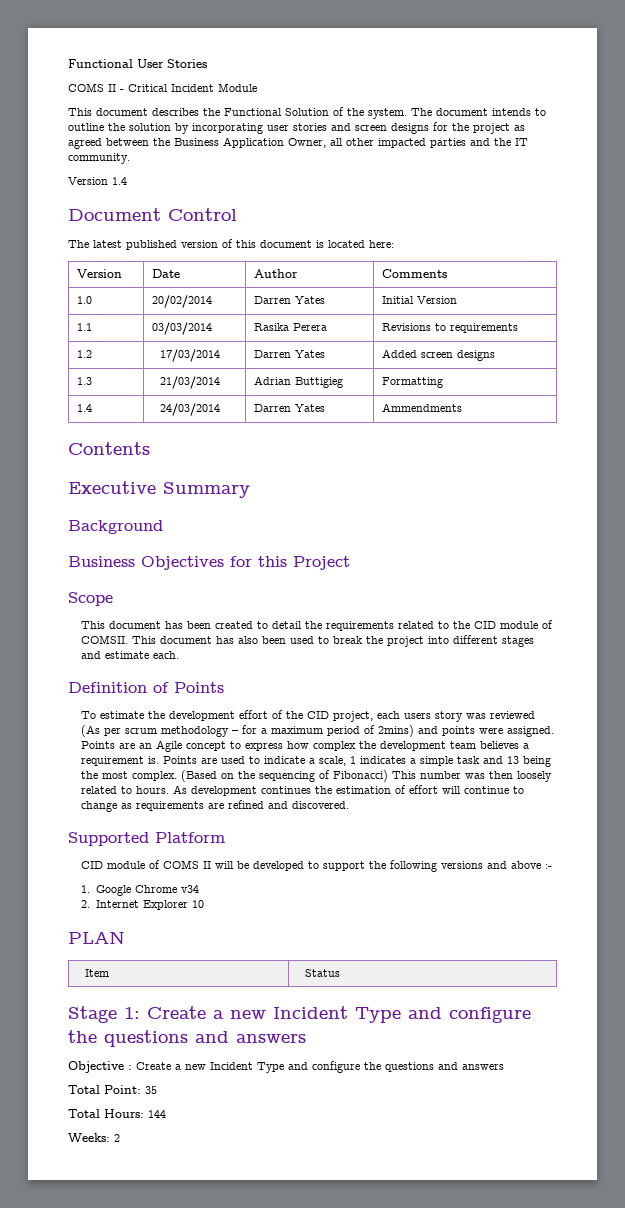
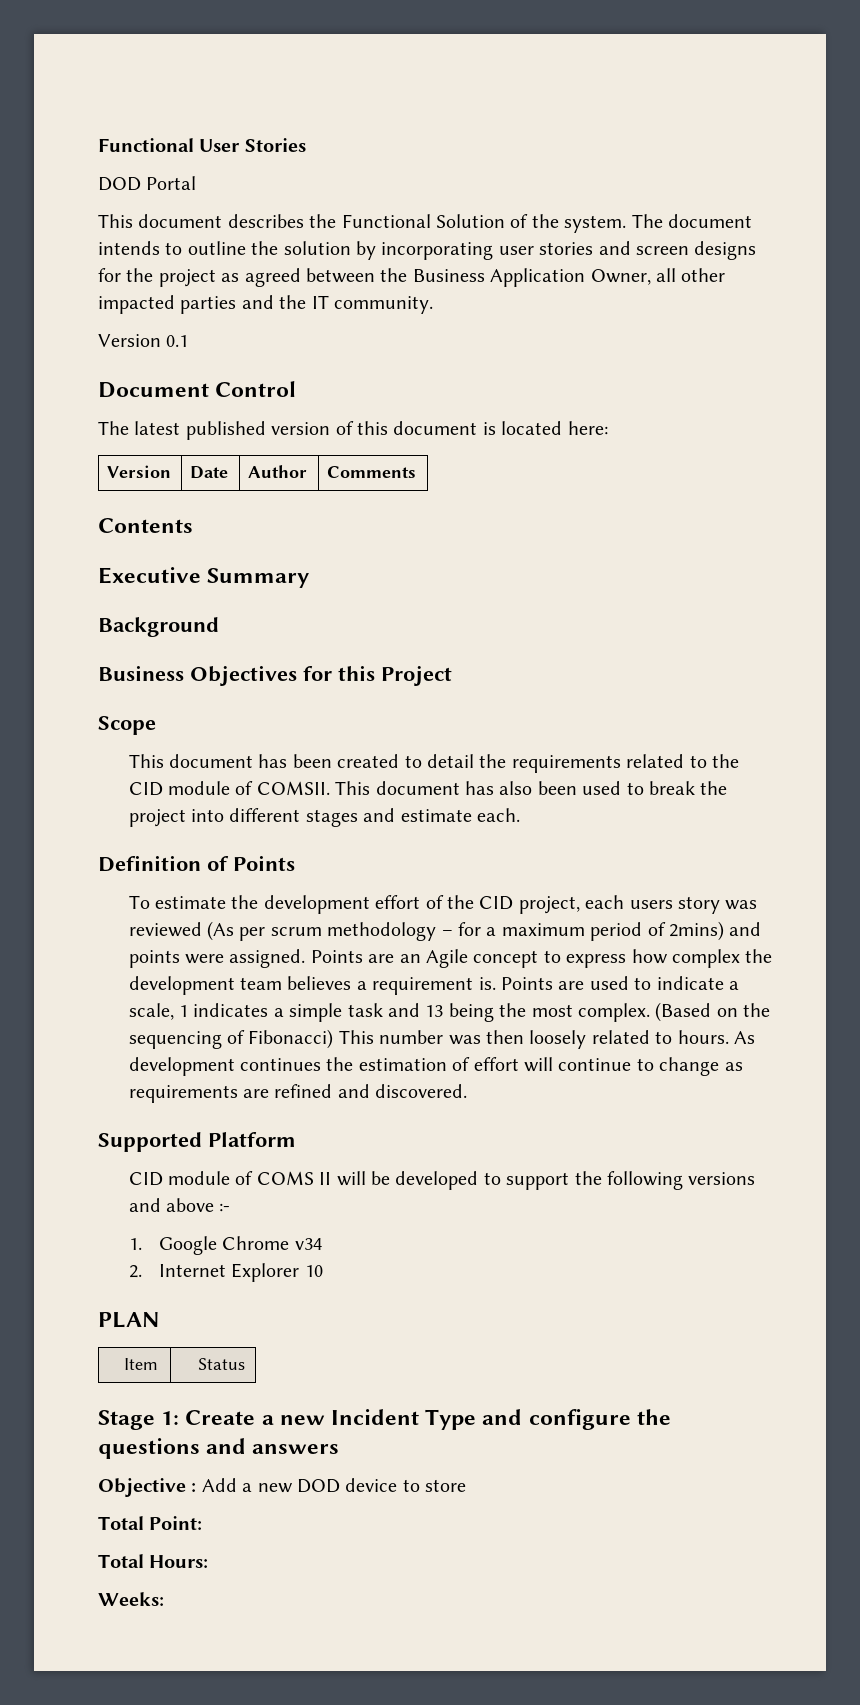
[68,83,257,92] COMS II - Critical Incident Module -> [98,176,197,191] DOD Portal
[112,177,127,185] 1.4 -> [166,335,189,347] 0.1
[76,296,92,304] [151,295,212,308] [253,296,325,304] [381,296,457,304] [76,323,92,331] [151,322,212,335] [253,323,327,331] [381,323,518,333] [76,350,92,358] [159,349,220,362] [253,350,325,358] [381,349,495,361] [76,377,92,385] [159,376,220,389] [253,376,343,388] [381,377,443,388] [76,404,92,412] [159,403,220,416] [253,404,325,412] [381,403,462,412] // 1.0 | 20/02/2014 | Darren Yates | Initial Version // 1.1 | 03/03/2014 | Rasika Perera | Revisions to requirements // 1.2 | 17/03/2014 | Darren Yates | Added screen designs // 1.3 | 21/03/2014 | Adrian Buttigieg | Formatting // 1.4 | 24/03/2014 | Darren Yates | Ammendments -> (417, 472) none
[136,1061,504,1073] Create a new Incident Type and configure the questions and answers -> [201,1478,467,1493] Add a new DOD device to store
[145,1086,157,1094] 35 -> (203, 1523) none
[148,1110,166,1118] 144 -> (209, 1561) none
[114,1134,120,1142] 2 -> (164, 1599) none

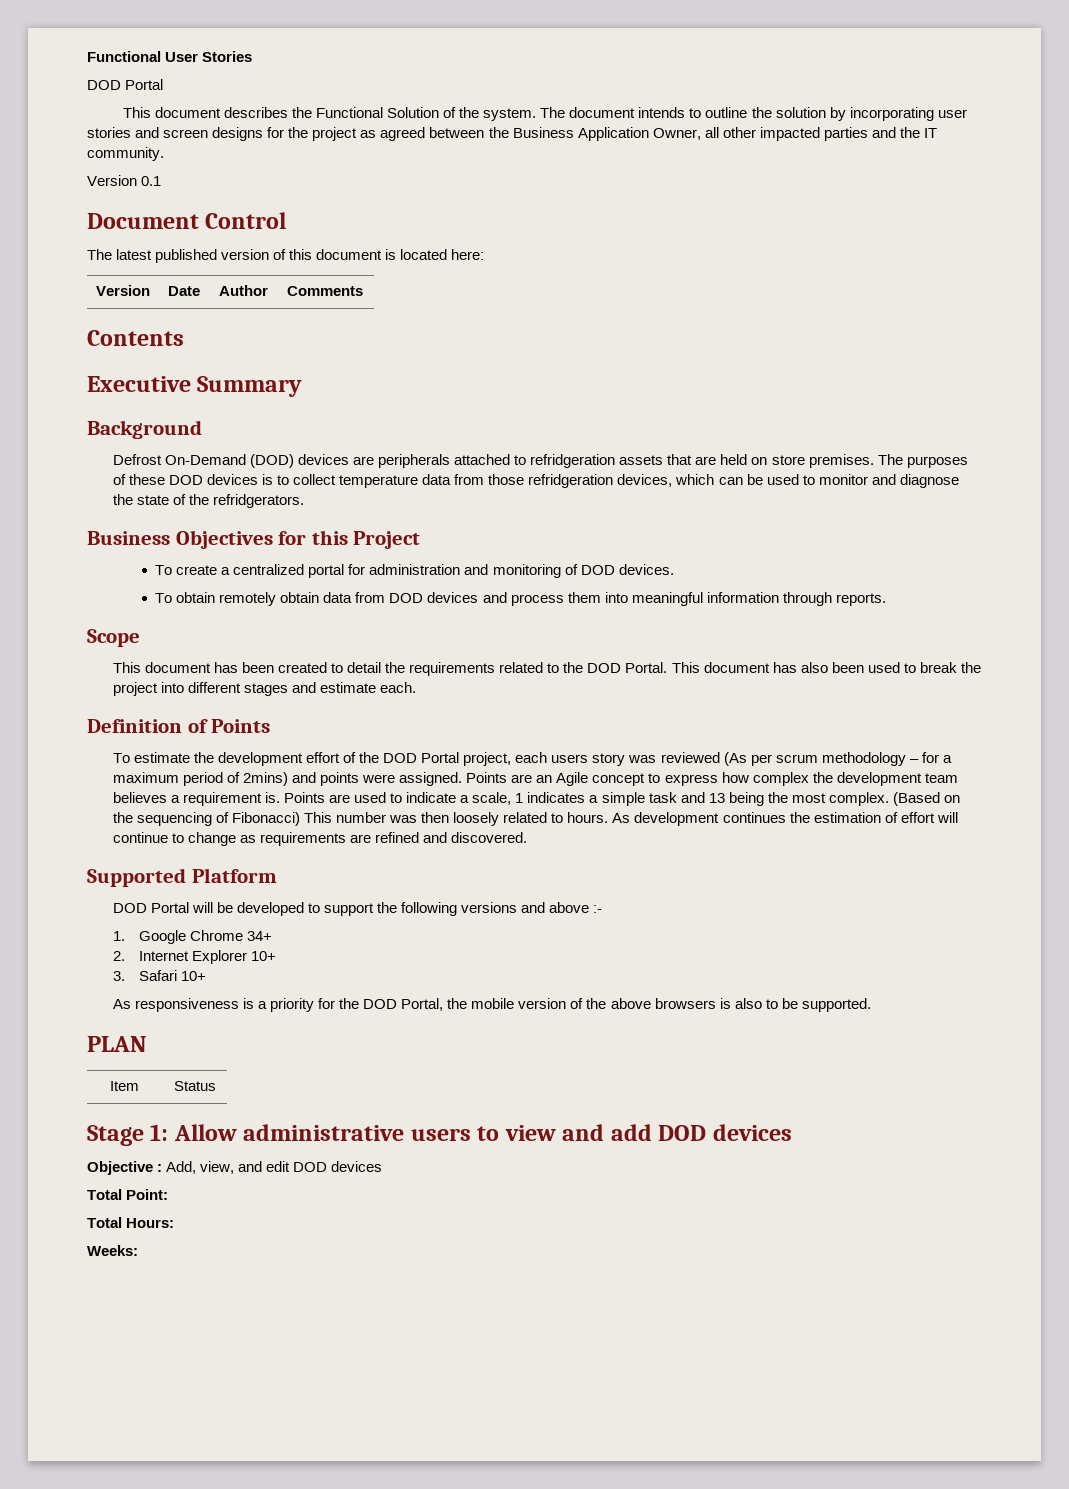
(219, 627) none -> [112,454,968,468] [112,474,959,488] [112,494,305,508] // Defrost On-Demand (DOD) devices are peripherals attached to refridgeration assets that are held on store premises. The purposes of these DOD devices is to collect temperature data from those refridgeration devices, which can be used to monitor and diagnose the state of the refridgerators.
(452, 675) none -> [155,564,674,578] [155,592,886,606] // To create a centralized portal for administration and monitoring of DOD devices. // To obtain remotely obtain data from DOD devices and process them into meaningful information through reports.
[128,781,330,796] CID module of COMSII. -> [587,662,668,673] DOD Portal.
[479,896,514,910] CID -> [383,752,460,763] DOD Portal
[128,1171,332,1186] CID module of COMS II -> [112,902,189,913] DOD Portal
[294,1238,322,1250] v34 -> [246,931,272,941] 34+
[304,1265,323,1277] 10 -> [250,951,276,961] [112,970,206,981] [112,998,871,1012] 10+ // 3. Safari 10+ // As responsiveness is a priority for the DOD Portal, the mobile version of the above browsers is also to be supported.
[185,1409,671,1430] [98,1438,340,1459] [98,1478,467,1497] Create a new Incident Type and configure the questions and answers // Objective : Add a new DOD device to store -> [173,1124,792,1141] [87,1161,383,1175] Allow administrative users to view and add DOD devices // Objective : Add, view, and edit DOD devices

